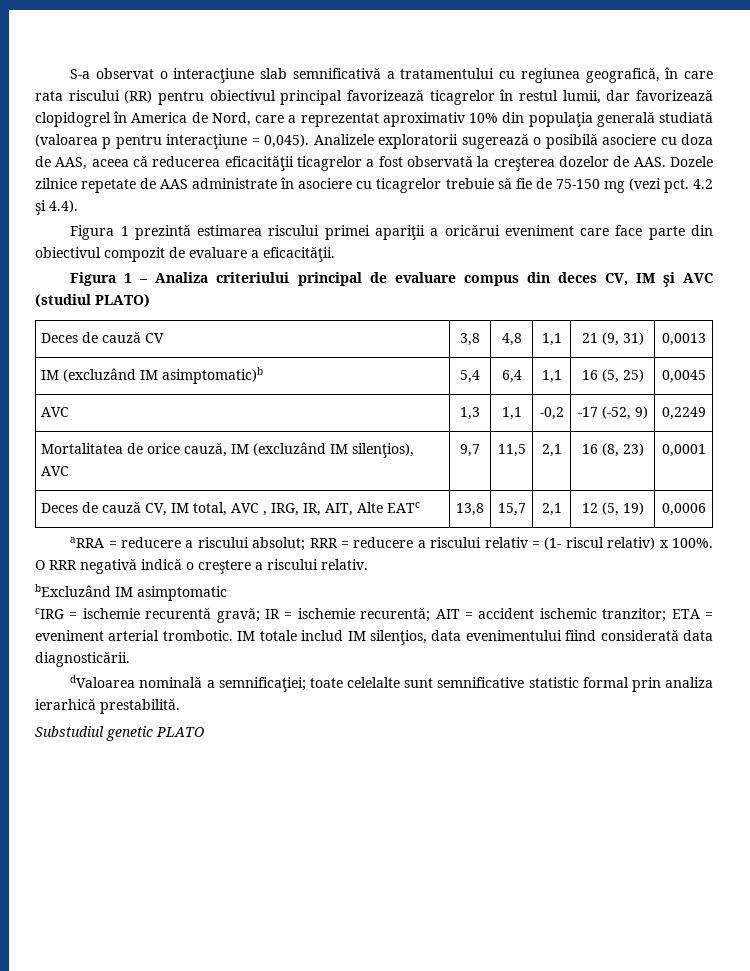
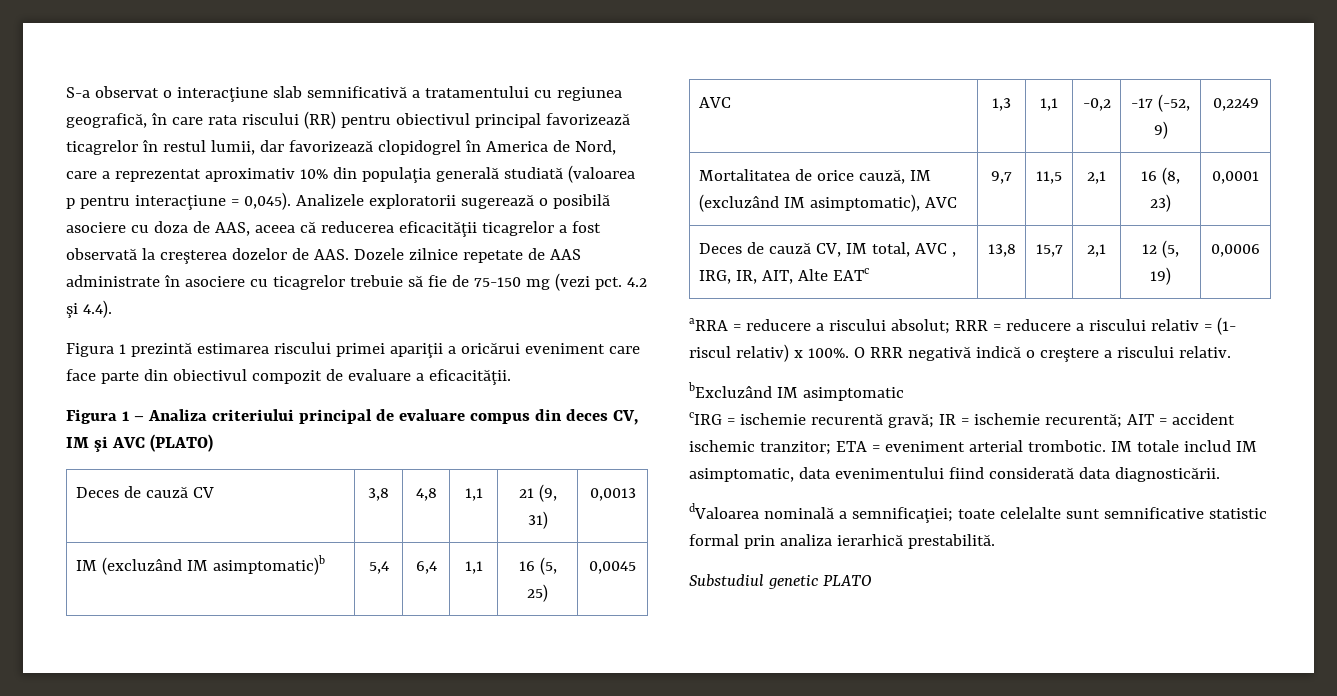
[35,294,150,307] (studiul PLATO) -> [149,434,213,452] (PLATO)
[352,443,415,458] silenţios), -> [809,194,920,212] asimptomatic),
[369,630,427,645] silenţios, -> [689,468,794,482] asimptomatic,

